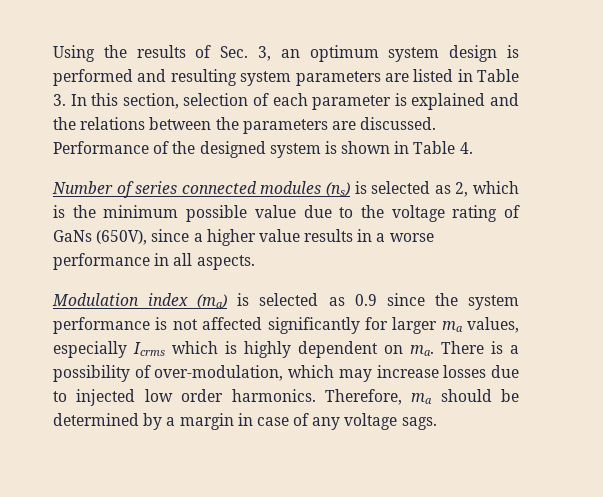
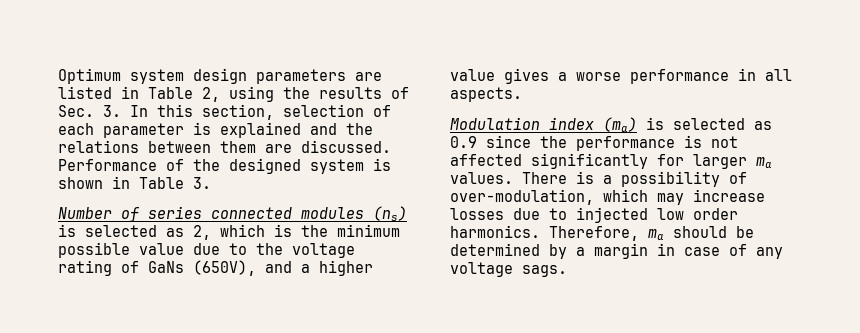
[53,45,519,62] [53,69,292,86] Using the results of Sec. 3, an optimum system design is performed and resulting system -> [58,68,247,84] Optimum system design
(519, 75) none -> [202,86,409,102] [58,105,94,117] 2, using the results of Sec.
[215,117,328,134] the parameters -> [220,141,256,153] them
[459,142,473,154] 4. -> [193,177,211,189] 3.
[151,229,190,242] since -> [265,261,292,273] and
[304,229,373,242] results in -> [504,68,549,84] gives
[467,295,519,310] system -> (567, 142) none
[467,317,519,333] [53,341,434,358] values, especially Icrms which is highly dependent on ma. -> [450,172,513,184] values.

